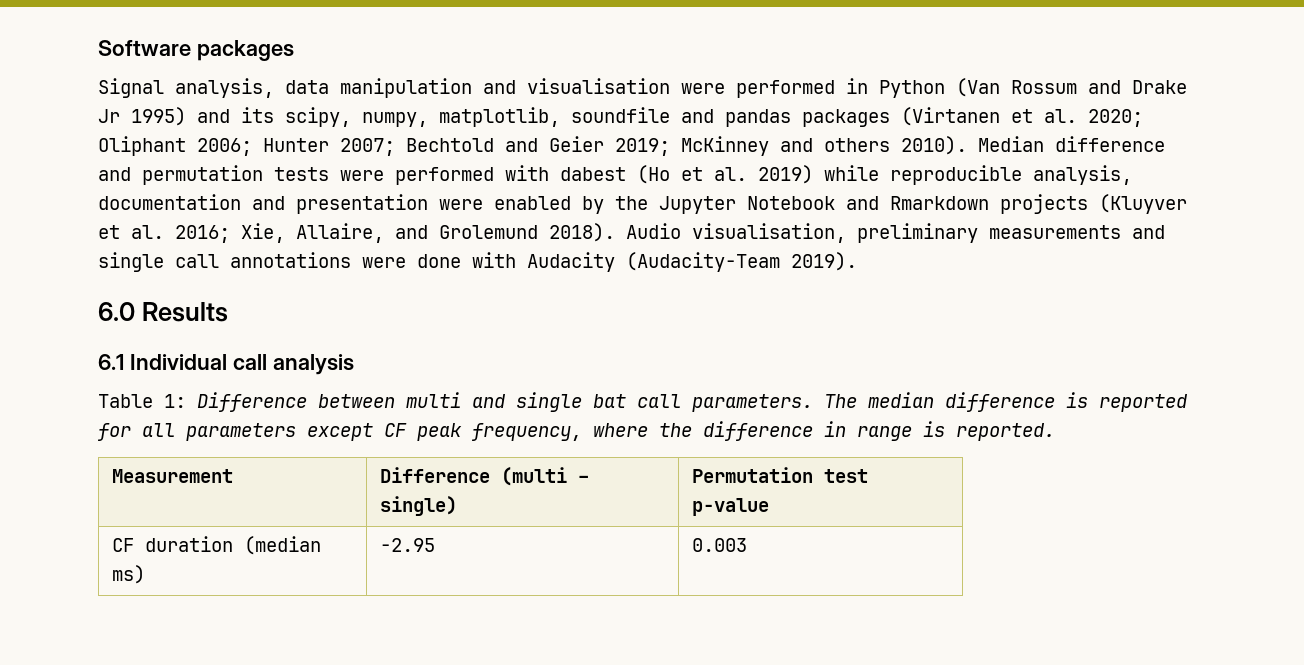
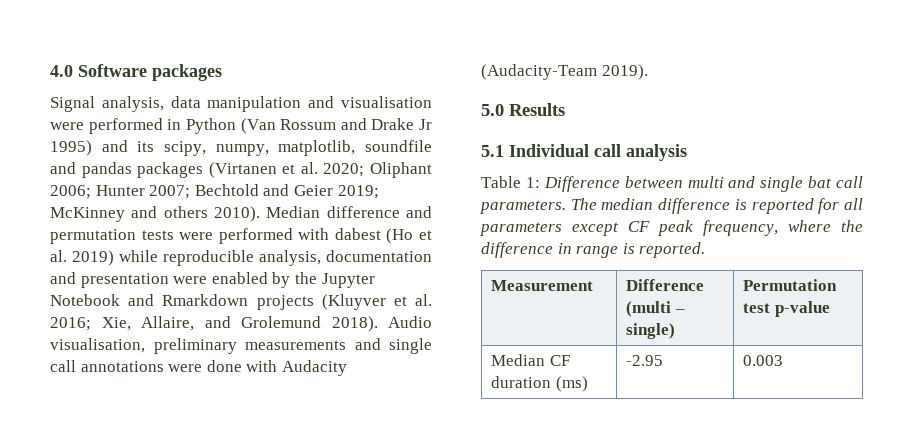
(98, 48) none -> [50,65,73,77] 4.0
[98,302,135,321] 6.0 -> [481,104,504,116] 5.0
[98,354,124,370] 6.1 -> [481,145,504,157] 5.1
(769, 507) none -> [490,354,545,366] Median
[243,536,321,555] [111,565,145,584] (median ms) -> [555,376,588,392] (ms)

